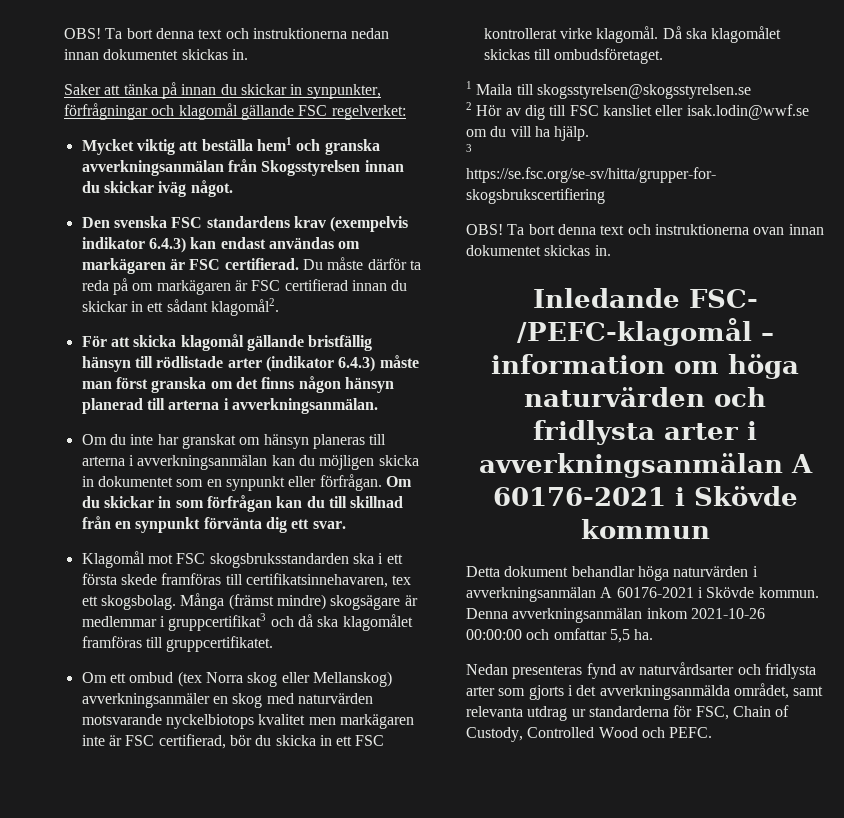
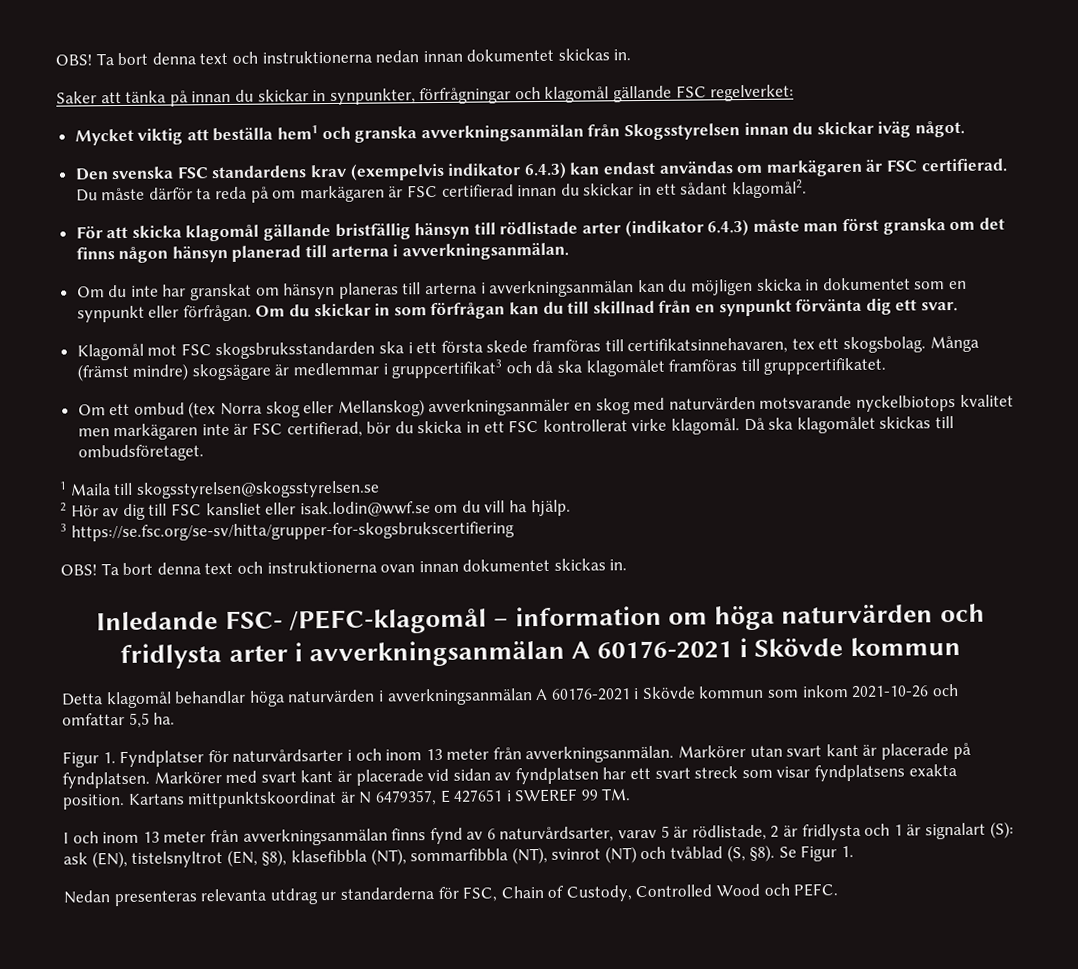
[504,566,569,577] dokument -> [105,691,172,709] klagomål
[758,587,819,598] [466,608,643,623] kommun. Denna avverkningsanmälan -> [698,685,800,699] kommun som
[466,629,522,640] 00:00:00 -> (930, 692) none
[466,662,816,679] [466,683,824,700] Nedan presenteras fynd av naturvårdsarter och fridlysta arter som gjorts i det avverkningsanmälda området, samt -> [62,742,971,768] [62,764,957,789] [62,788,632,810] [63,821,1014,846] [63,844,855,869] [63,890,198,907] Figur 1. Fyndplatser för naturvårdsarter i och inom 13 meter från avverkningsanmälan. Markörer utan svart kant är placerade på fyndplatsen. Markörer med svart kant är placerade vid sidan av fyndplatsen har ett svart streck som visar fyndplatsens exakta position. Kartans mittpunktskoordinat är N 6479357, E 427651 i SWEREF 99 TM. // I och inom 13 meter från avverkningsanmälan finns fynd av 6 naturvårdsarter, varav 5 är rödlistade, 2 är fridlysta och 1 är signalart (S): ask (EN), tistelsnyltrot (EN, §8), klasefibbla (NT), sommarfibbla (NT), svinrot (NT) och tvåblad (S, §8). Se Figur 1. // Nedan presenteras

